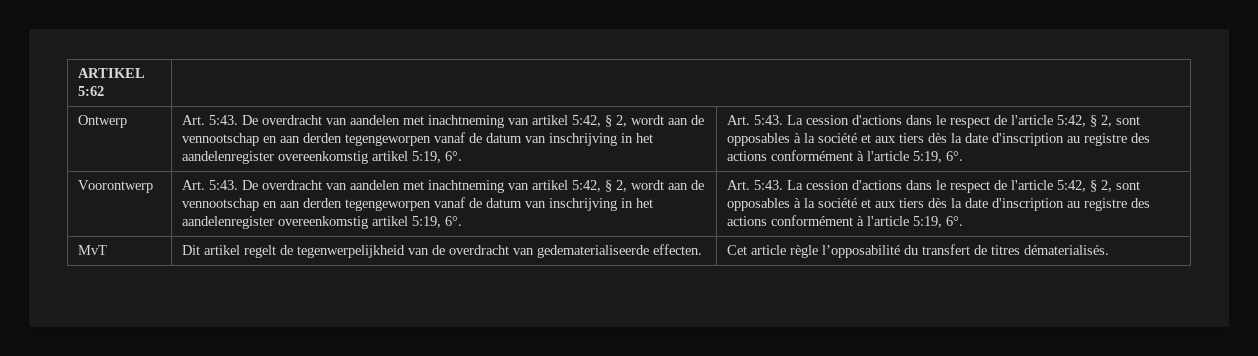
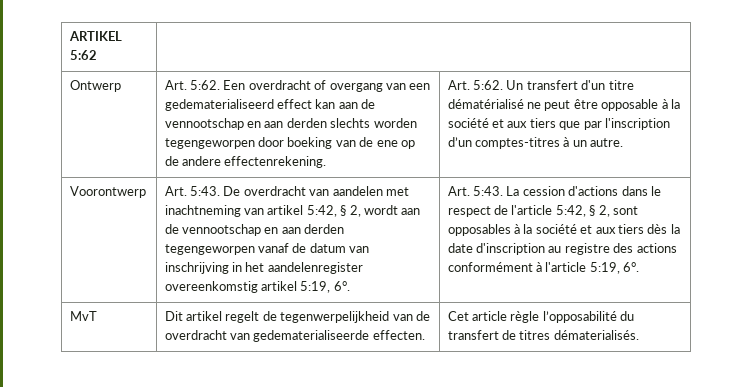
[208,115,704,128] [181,132,653,146] [181,151,462,164] [726,115,1140,128] [726,133,1150,146] [726,150,963,163] 5:43. De overdracht van aandelen met inachtneming van artikel 5:42, § 2, wordt aan de vennootschap en aan derden tegengeworpen vanaf de datum van inschrijving in het aandelenregister overeenkomstig artikel 5:19, 6°. | Art. 5:43. La cession d'actions dans le respect de l'article 5:42, § 2, sont opposables à la société et aux tiers dès la date d'inscription au registre des actions conformément à l'article 5:19, 6°. -> [190,80,431,92] [164,99,376,111] [164,118,417,130] [164,137,415,149] [164,156,327,168] [447,80,634,90] [447,99,680,111] [447,118,670,130] [447,137,624,149] 5:62. Een overdracht of overgang van een gedematerialiseerd effect kan aan de vennootschap en aan derden slechts worden tegengeworpen door boeking van de ene op de andere effectenrekening. | Art. 5:62. Un transfert d'un titre dématérialisé ne peut être opposable à la société et aux tiers que par l'inscription d’un comptes-titres à un autre.

